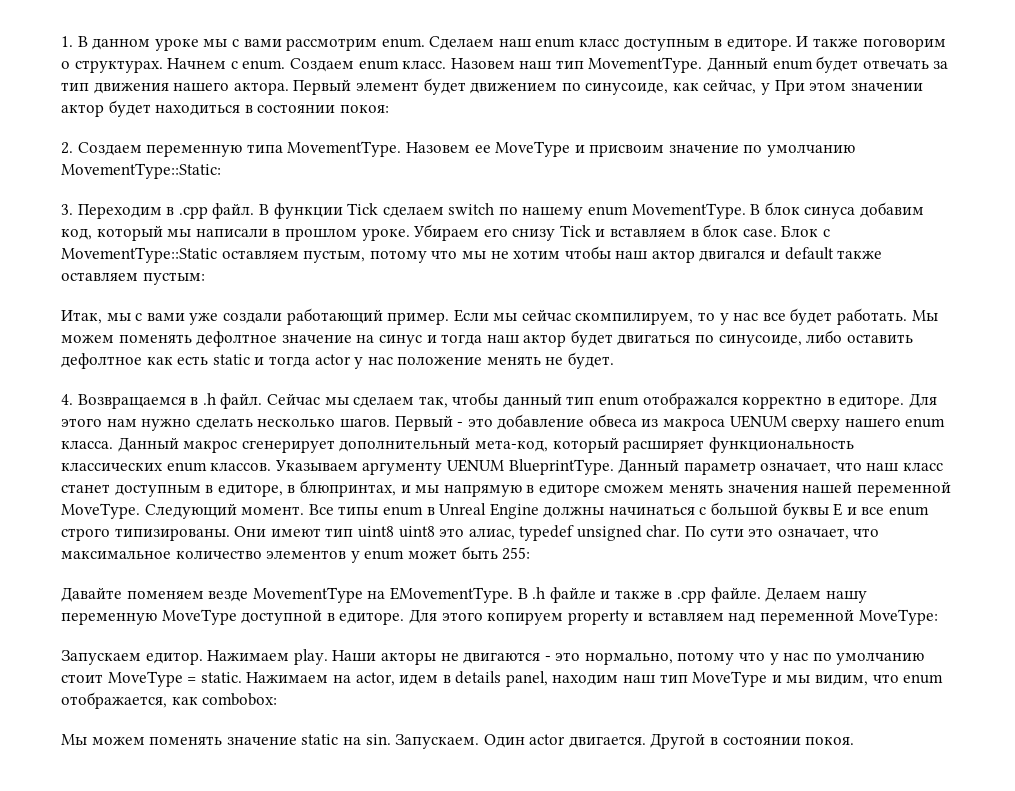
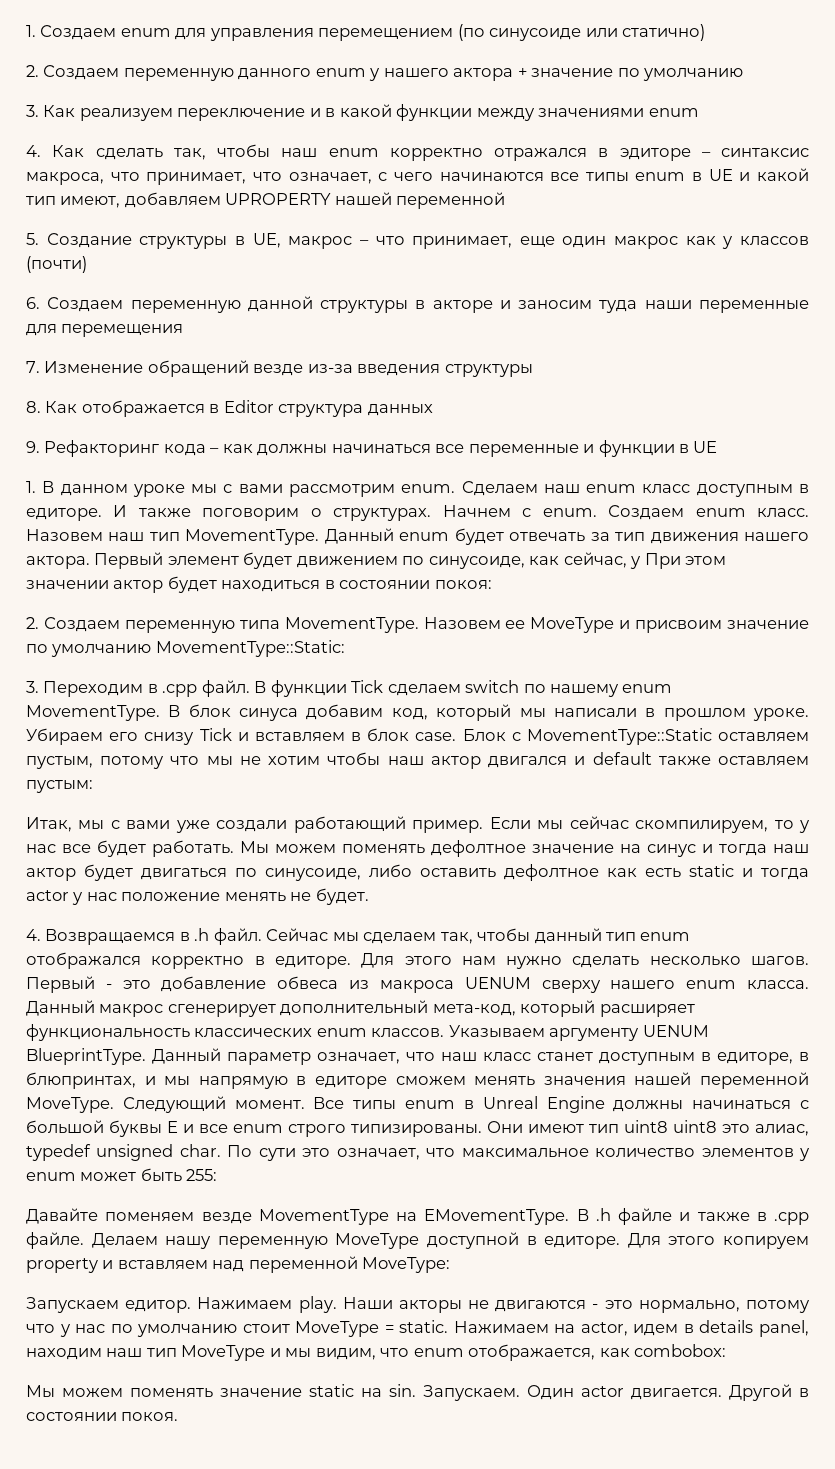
[61,36,73,47] 1. -> [26,24,706,41] [26,65,744,81] [26,104,699,121] [26,144,809,161] [26,168,809,185] [26,192,506,209] [26,233,809,249] [26,256,87,273] [26,296,809,313] [26,324,184,337] [26,360,533,377] [26,400,433,417] [26,440,718,457] [26,481,36,493] 1. Создаем enum для управления перемещением (по синусоиде или статично) // 2. Создаем переменную данного enum у нашего актора + значение по умолчанию // 3. Как реализуем переключение и в какой функции между значениями enum // 4. Как сделать так, чтобы наш enum корректно отражался в эдиторе – синтаксис макроса, что принимает, что означает, с чего начинаются все типы enum в UE и какой тип имеют, добавляем UPROPERTY нашей переменной // 5. Создание структуры в UE, макрос – что принимает, еще один макрос как у классов (почти) // 6. Создаем переменную данной структуры в акторе и заносим туда наши переменные для перемещения // 7. Изменение обращений везде из-за введения структуры // 8. Как отображается в Editor структура данных // 9. Рефакторинг кода – как должны начинаться все переменные и функции в UE // 1.

